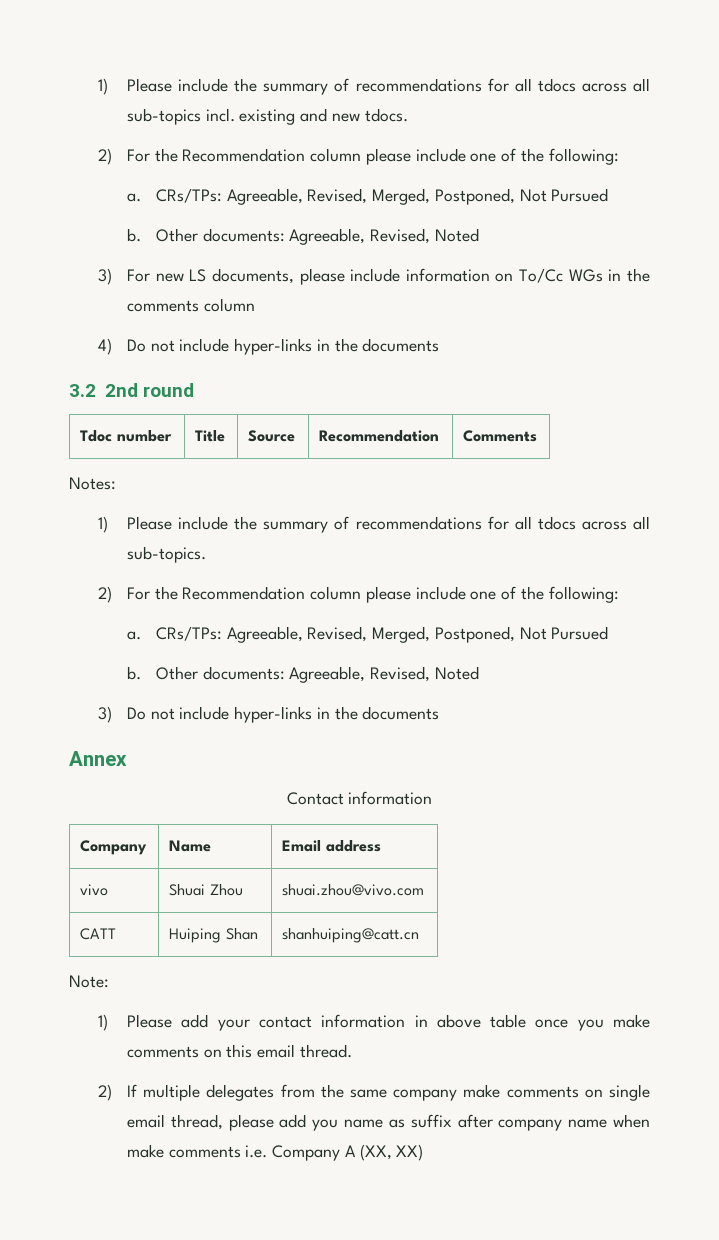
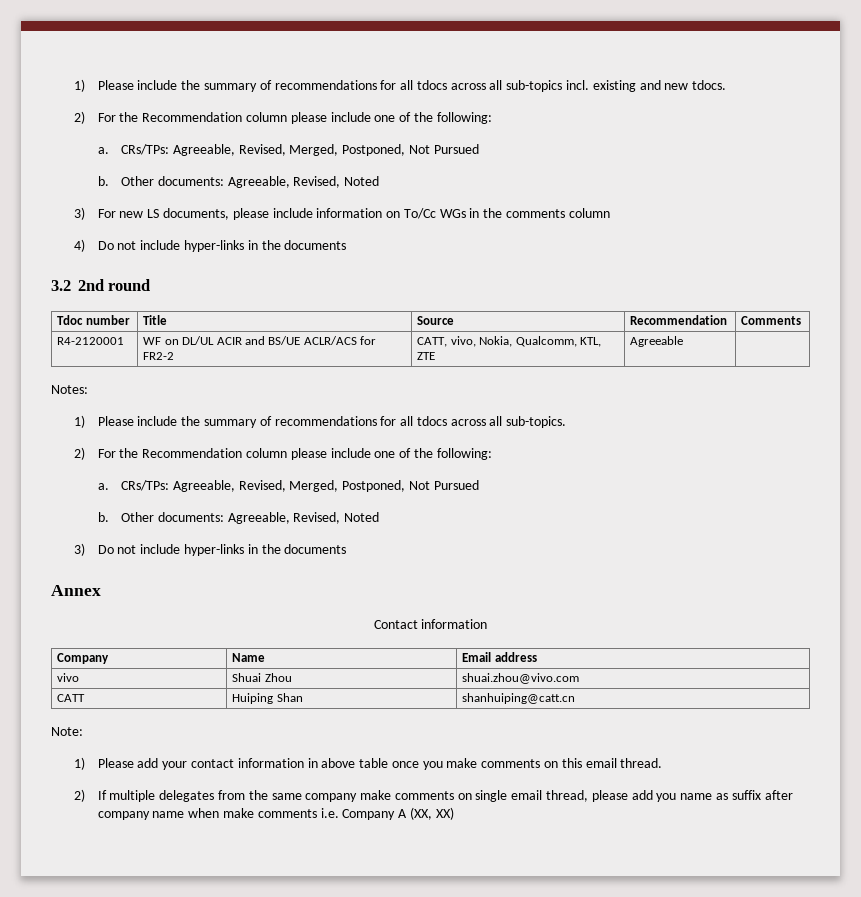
(538, 436) none -> [57,337,125,345] [143,336,377,345] [143,352,175,360] [417,336,601,347] [417,352,436,360] [630,336,684,347] // R4-2120001 | WF on DL/UL ACIR and BS/UE ACLR/ACS for FR2-2 | CATT, vivo, Nokia, Qualcomm, KTL, ZTE | Agreeable |

